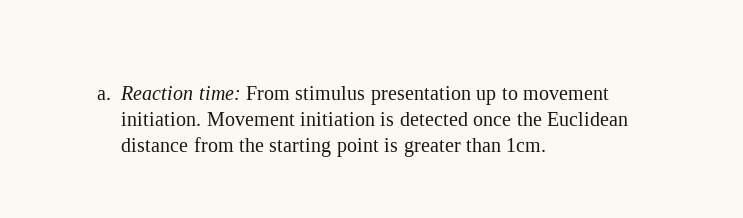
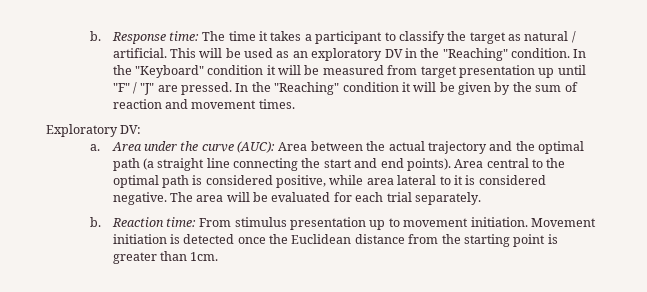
[97,90,112,100] a. -> [90,31,576,44] [112,48,587,61] [112,65,586,78] [112,82,578,95] [112,99,295,109] [46,124,142,137] [90,141,585,154] [112,158,566,171] [112,175,546,188] [112,192,481,205] [90,217,102,227] b. Response time: The time it takes a participant to classify the target as natural / artificial. This will be used as an exploratory DV in the "Reaching" condition. In the "Keyboard" condition it will be measured from target presentation up until "F" / "J" are pressed. In the "Reaching" condition it will be given by the sum of reaction and movement times. // Exploratory DV: // a. Area under the curve (AUC): Area between the actual trajectory and the optimal path (a straight line connecting the start and end points). Area central to the optimal path is considered positive, while area lateral to it is considered negative. The area will be evaluated for each trial separately. // b.

